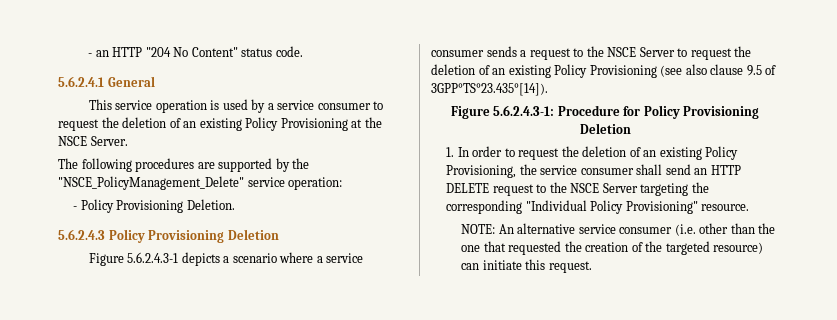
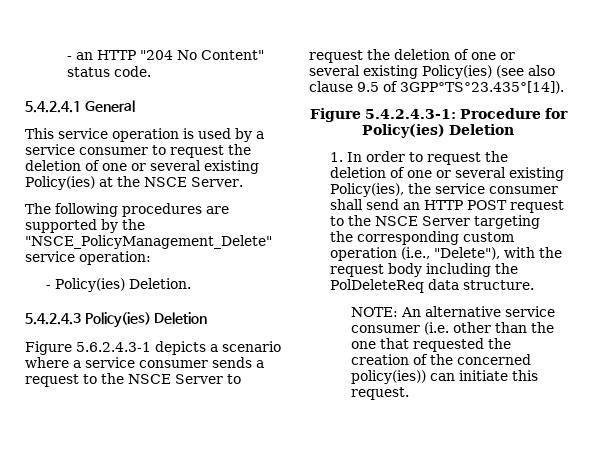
[58,76,104,87] 5.6.2.4.1 -> [25,101,81,113] 5.4.2.4.1
[183,117,348,131] an existing Policy Provisioning -> [102,160,259,174] [25,176,95,190] one or several existing Policy(ies)
[80,199,184,213] Policy Provisioning -> [55,278,126,292] Policy(ies)
[58,229,225,243] 5.6.2.4.3 Policy Provisioning -> [25,312,151,328] 5.4.2.4.3 Policy(ies)
[492,64,657,78] an existing Policy Provisioning -> [471,52,515,60] [309,65,492,79] one or several existing Policy(ies)
[493,105,555,116] 5.6.2.4.3-1: -> [364,109,456,119] 5.4.2.4.3-1:
[643,105,760,119] Policy Provisioning -> [362,124,445,138] Policy(ies)
[643,146,739,160] [446,165,517,178] an existing Policy Provisioning, -> [407,167,565,181] [330,183,405,197] one or several existing Policy(ies),
[446,183,490,193] DELETE -> [467,200,508,210] POST
[525,200,750,214] "Individual Policy Provisioning" resource. -> [463,232,515,242] [330,247,563,261] [330,263,519,277] [330,279,535,293] custom operation (i.e., "Delete"), with the request body including the PolDeleteReq data structure.
[665,241,764,255] targeted resource) -> [457,354,532,365] [351,370,427,384] concerned policy(ies))

